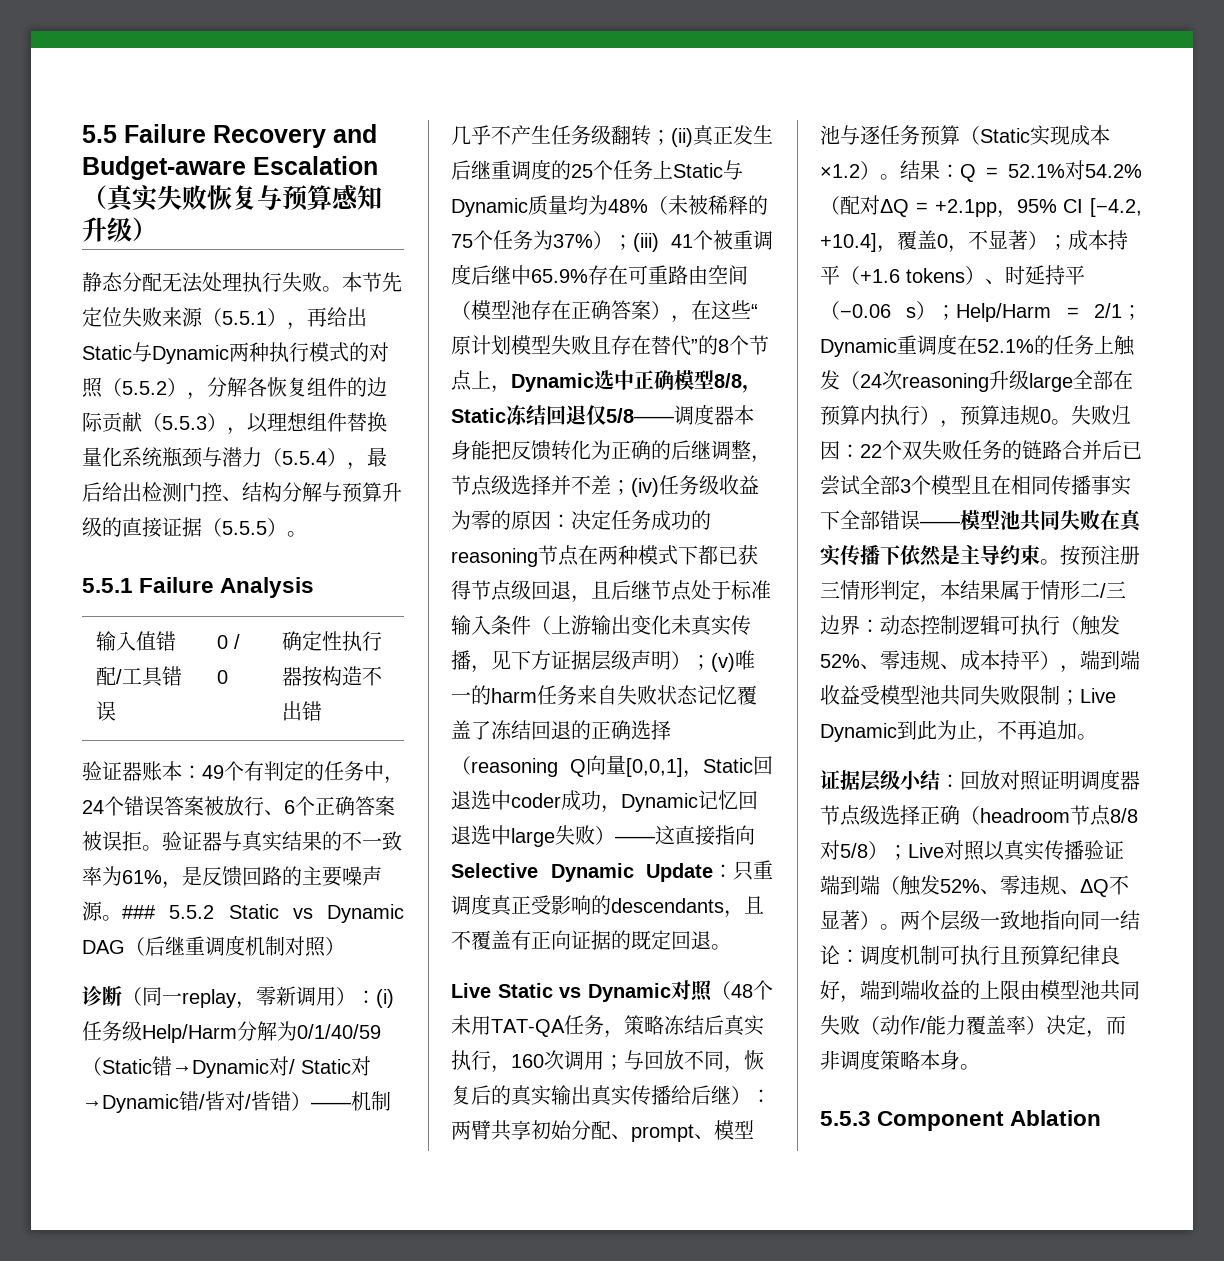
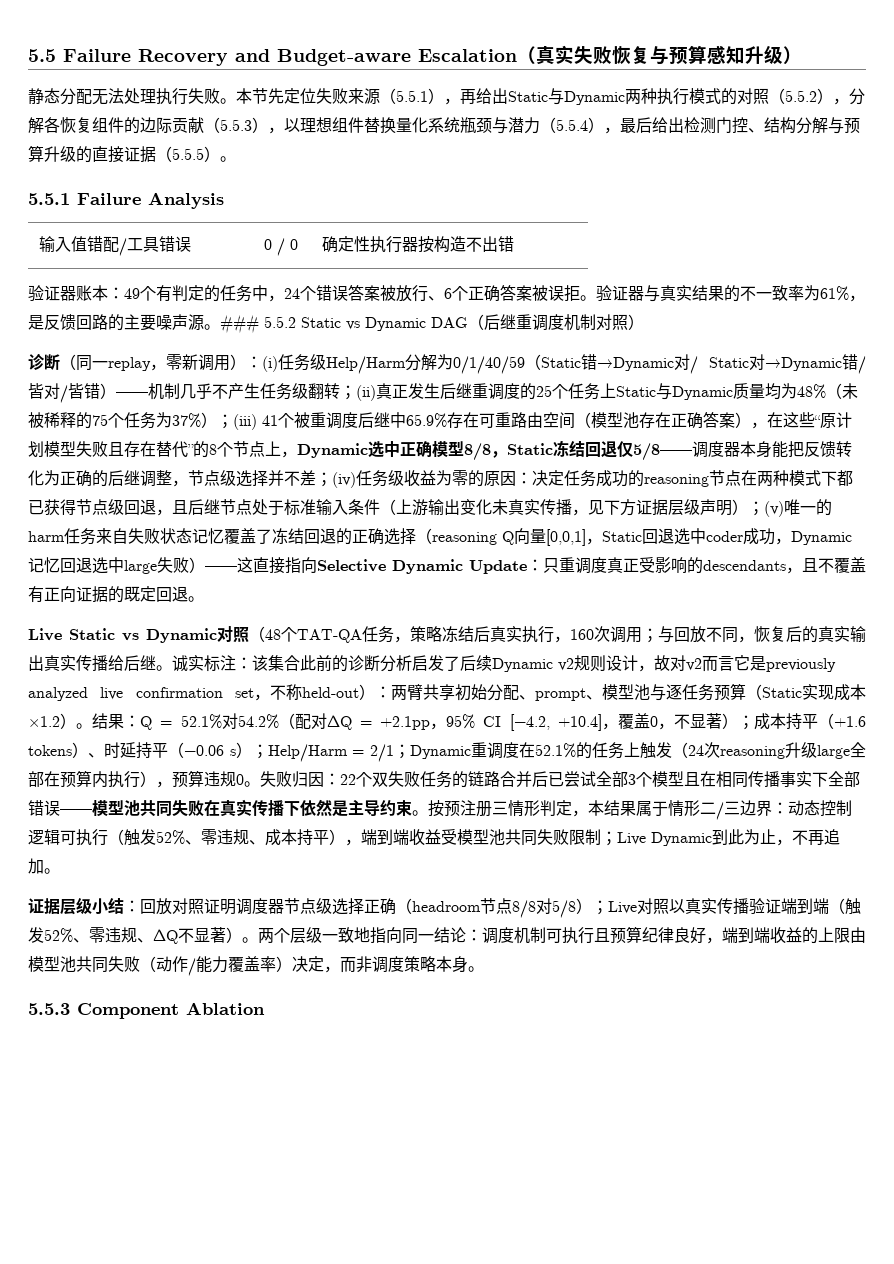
[451,1015,491,1035] 未用 -> (297, 634) none
(731, 1095) none -> [156,655,836,672] [28,684,359,701] 。诚实标注：该集合此前的诊断分析启发了后续Dynamic v2规则设计，故对v2而言它是previously analyzed live confirmation set，不称held-out

